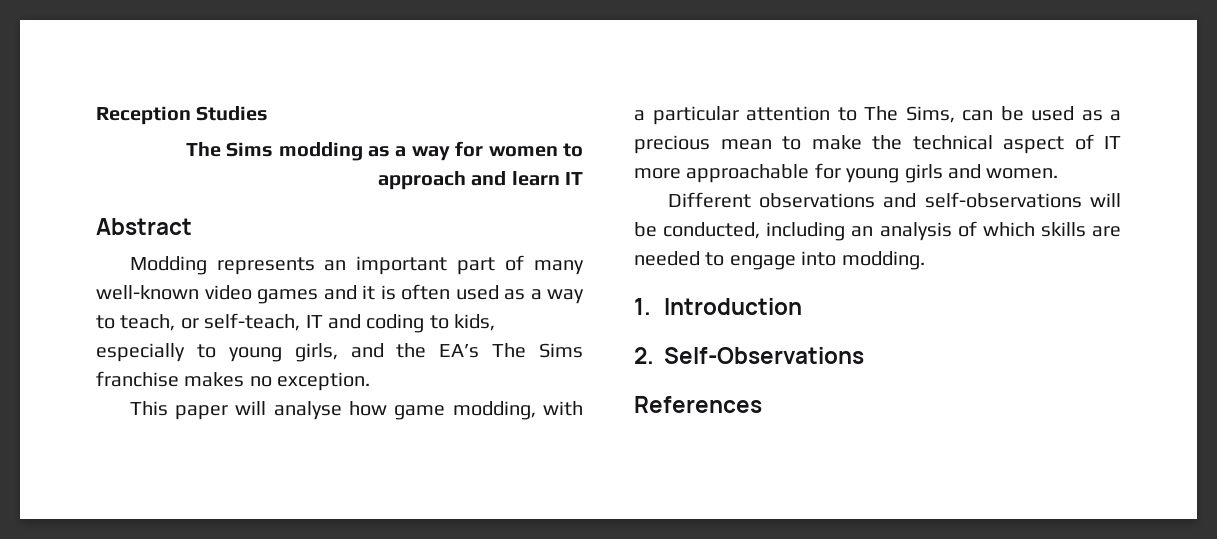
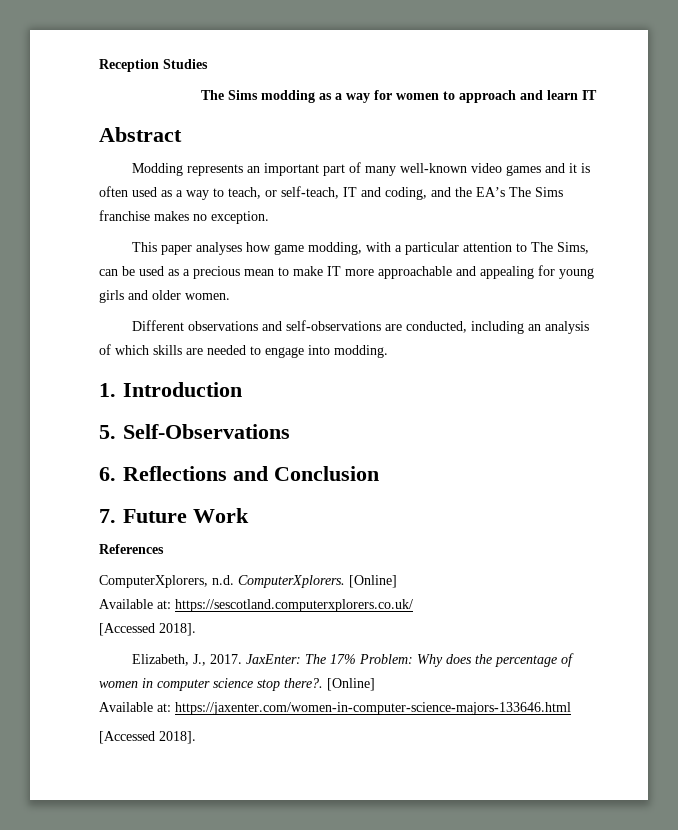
[366,314,496,333] [96,343,338,362] coding to kids, especially to young girls, -> [385,187,427,200] coding,
[235,401,342,420] will analyse -> [195,242,242,255] analyses
[872,134,1094,154] the technical aspect of -> (323, 271) none
(810, 173) none -> [456,266,534,279] and appealing
(981, 171) none -> [152,290,181,300] older
[1090,193,1121,207] [634,222,657,237] will be -> [384,324,402,331] are
[634,347,654,364] 2. -> [99,425,116,439] 5.
[634,396,762,413] References -> [99,466,379,481] [99,508,249,523] [99,544,164,554] [99,575,397,588] [99,599,413,612] [99,623,196,636] [131,653,574,667] [99,678,375,691] [99,702,571,715] [99,731,196,744] 6. Reflections and Conclusion // 7. Future Work // References // ComputerXplorers, n.d. ComputerXplorers. [Online] // Available at: https://sescotland.computerxplorers.co.uk/ // [Accessed 2018]. // Elizabeth, J., 2017. JaxEnter: The 17% Problem: Why does the percentage of women in computer science stop there?. [Online] // Available at: https://jaxenter.com/women-in-computer-science-majors-133646.html // [Accessed 2018].

